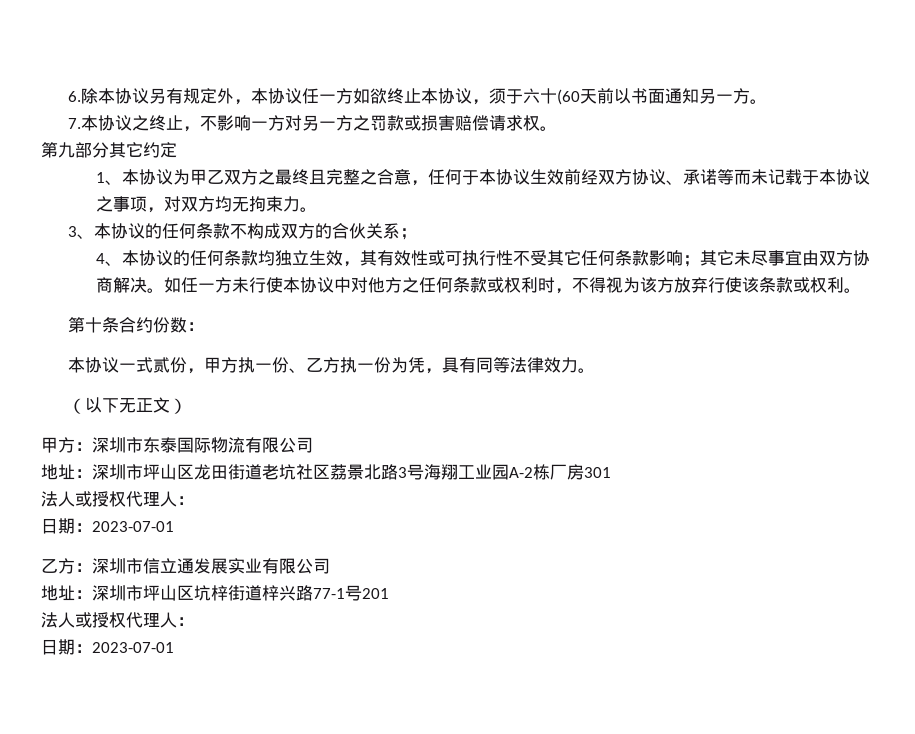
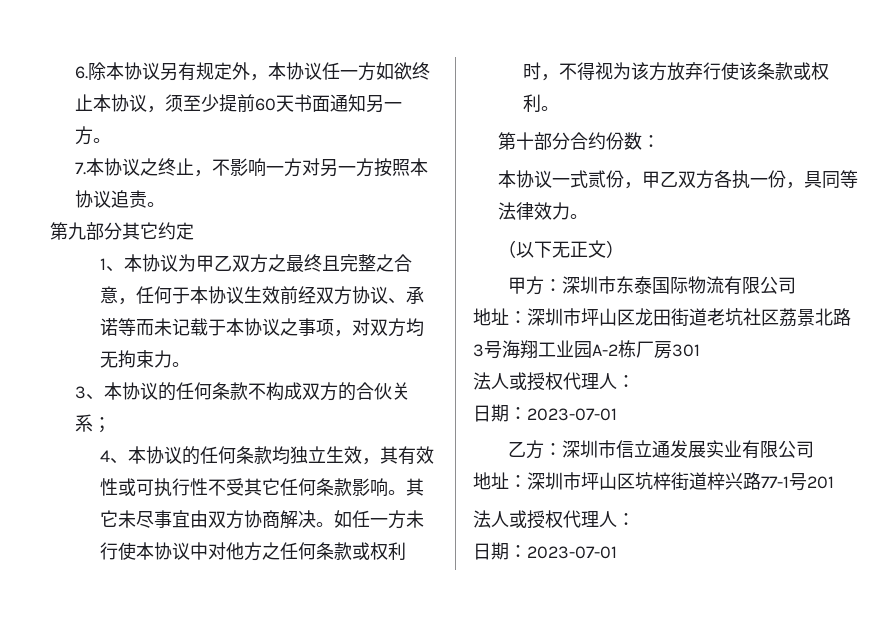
[506,88,632,105] 于六十(60天前以 -> [182,94,294,112] 至少提前60天
[353,115,541,131] 之罚款或损害赔偿请求权 -> [373,158,428,177] [74,190,147,208] 按照本协议追责
[682,255,700,267] ； -> [387,490,406,495] 。
[102,317,120,333] 条 -> [533,132,570,150] 部分
[221,357,477,374] 方执一份、乙方执一份为凭，具有 -> [659,170,822,189] 乙双方各执一份，具

